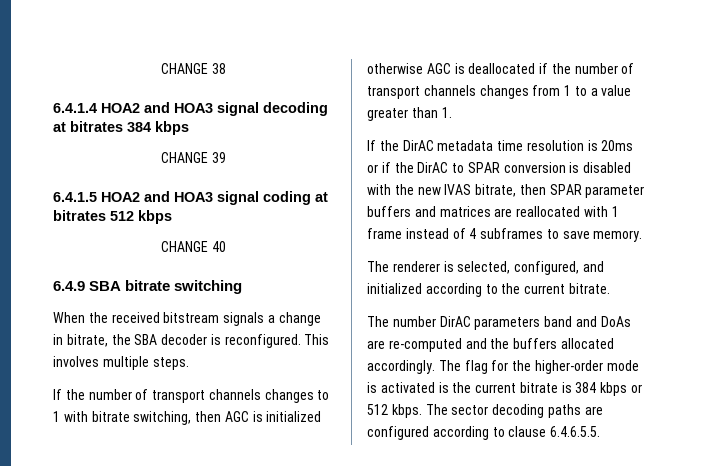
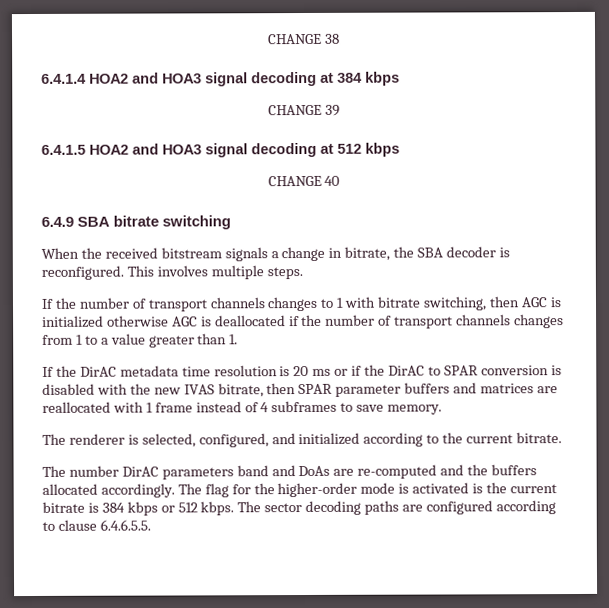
[70,121,123,132] bitrates -> (334, 77) none
[263,191,328,205] [53,210,106,221] coding at bitrates -> [251,142,334,158] decoding at
[601,140,634,151] 20ms -> [293,365,332,377] 20 ms

